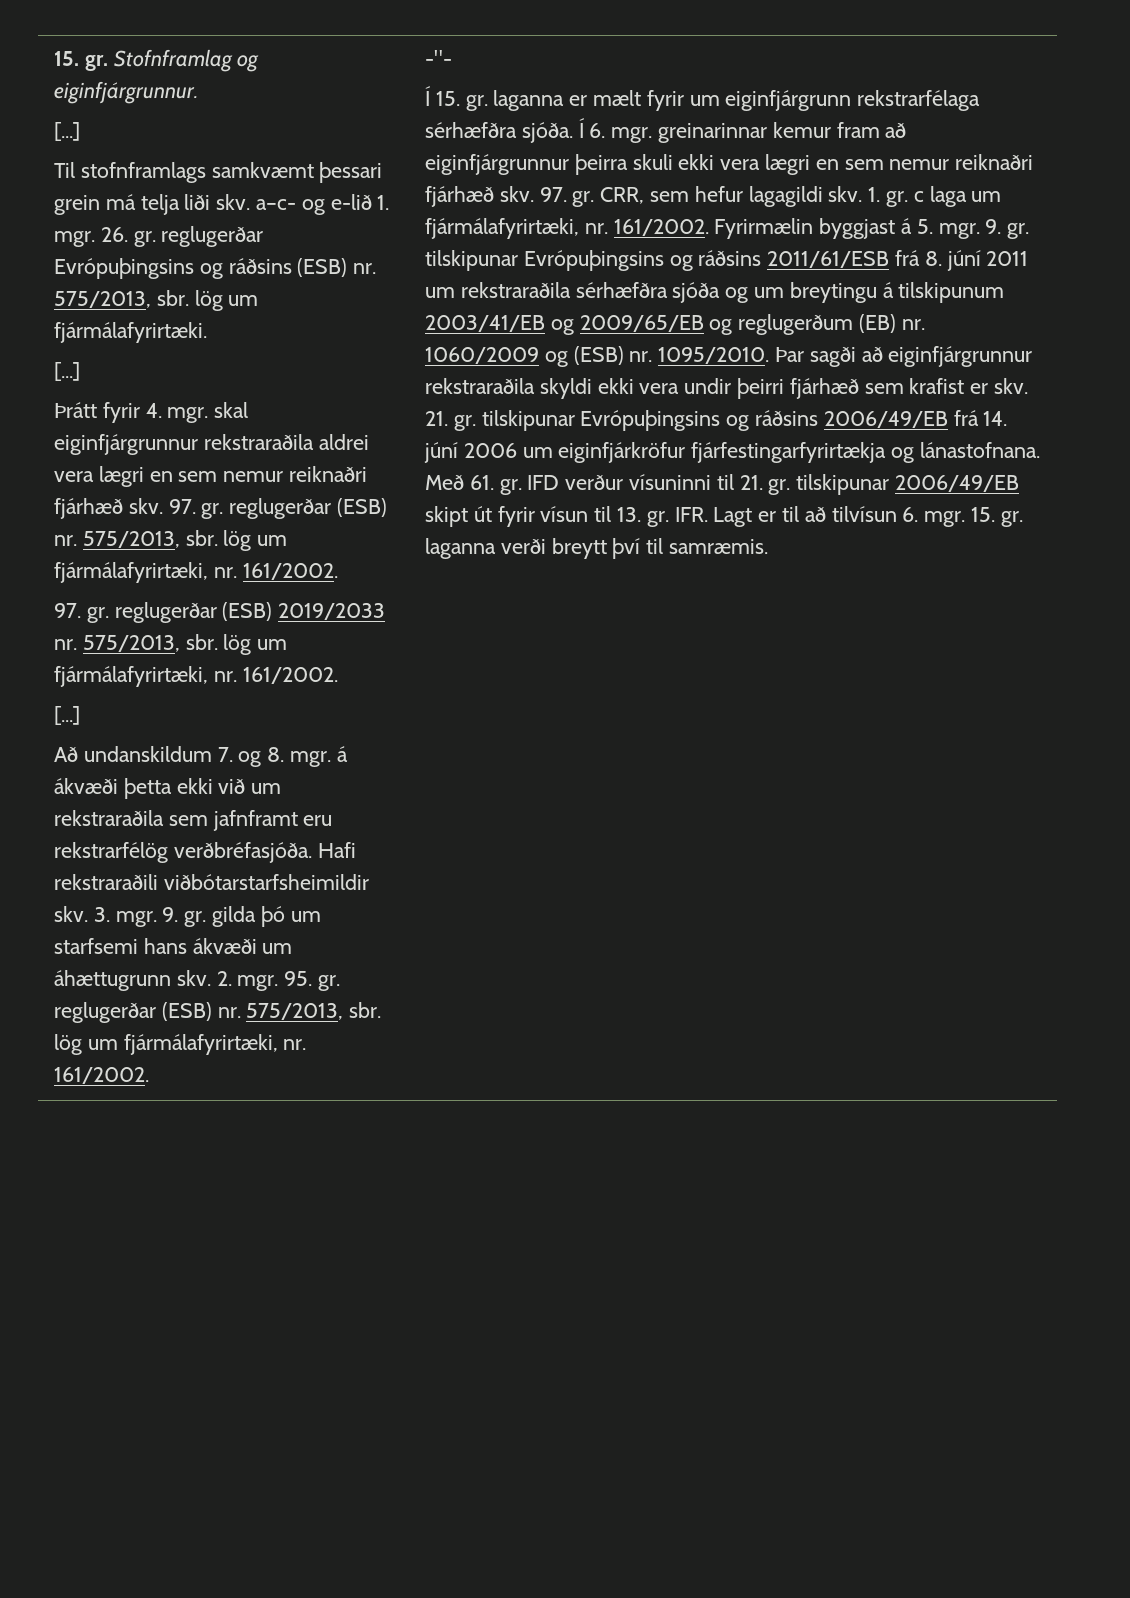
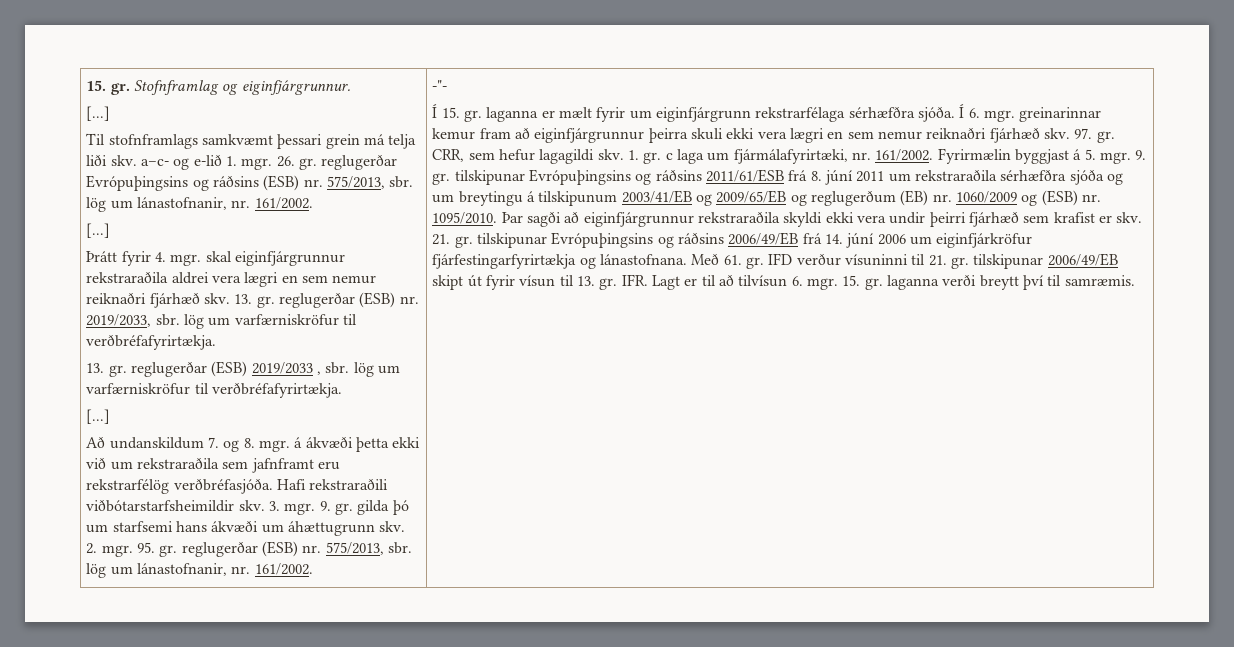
[53,322,207,343] fjármálafyrirtæki. -> [137,197,313,210] lánastofnanir, nr. 161/2002.
[168,498,387,519] [53,530,288,551] [53,562,338,583] [53,603,81,618] 97. gr. reglugerðar (ESB) nr. 575/2013, sbr. lög um fjármálafyrirtæki, nr. 161/2002. // 97. -> [234,292,419,308] [86,314,358,329] [86,335,217,350] [86,363,105,373] 13. gr. reglugerðar (ESB) nr. 2019/2033, sbr. lög um varfærniskröfur til verðbréfafyrirtækja. // 13.
[53,634,288,655] [53,666,338,687] nr. 575/2013, sbr. lög um fjármálafyrirtæki, nr. 161/2002. -> [317,362,401,377] [86,383,343,398] , sbr. lög um varfærniskröfur til verðbréfafyrirtækja.
[123,1034,278,1055] fjármálafyrirtæki, -> [137,563,228,576] lánastofnanir,

